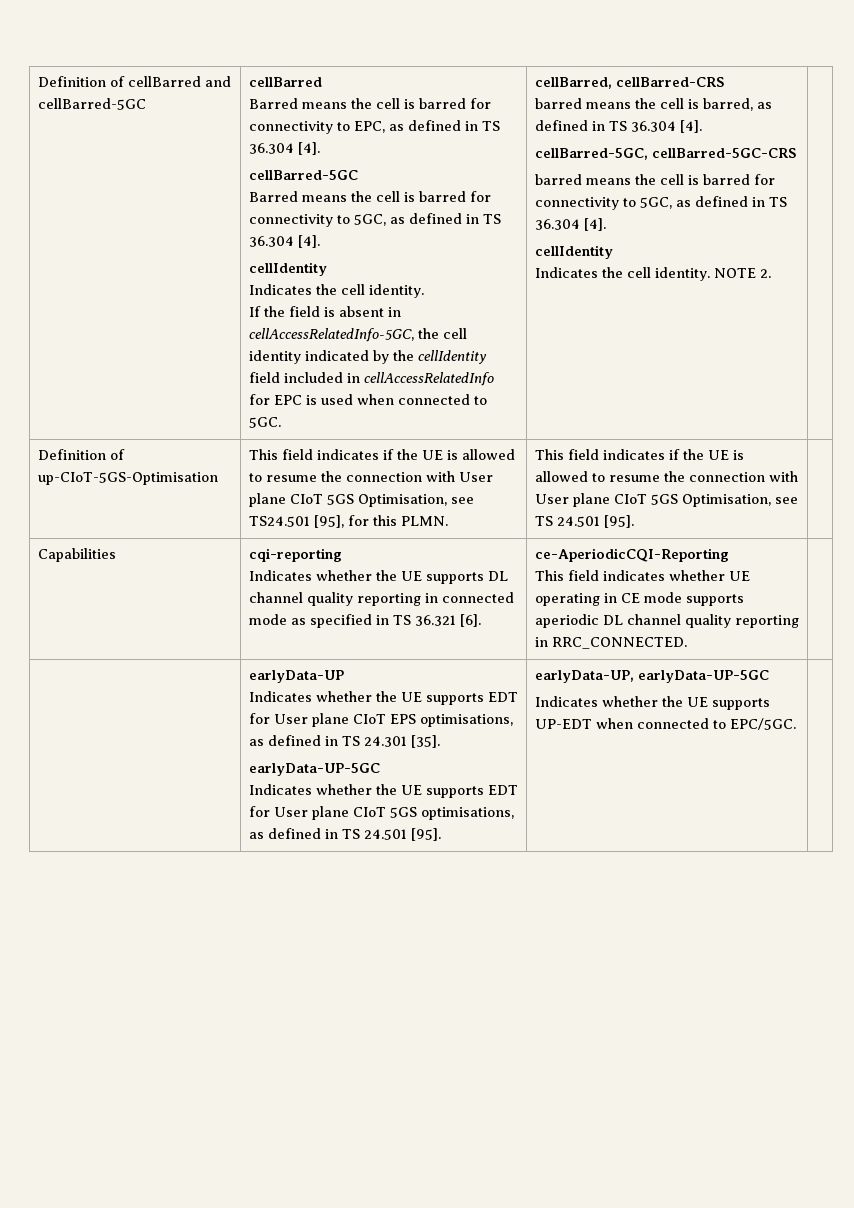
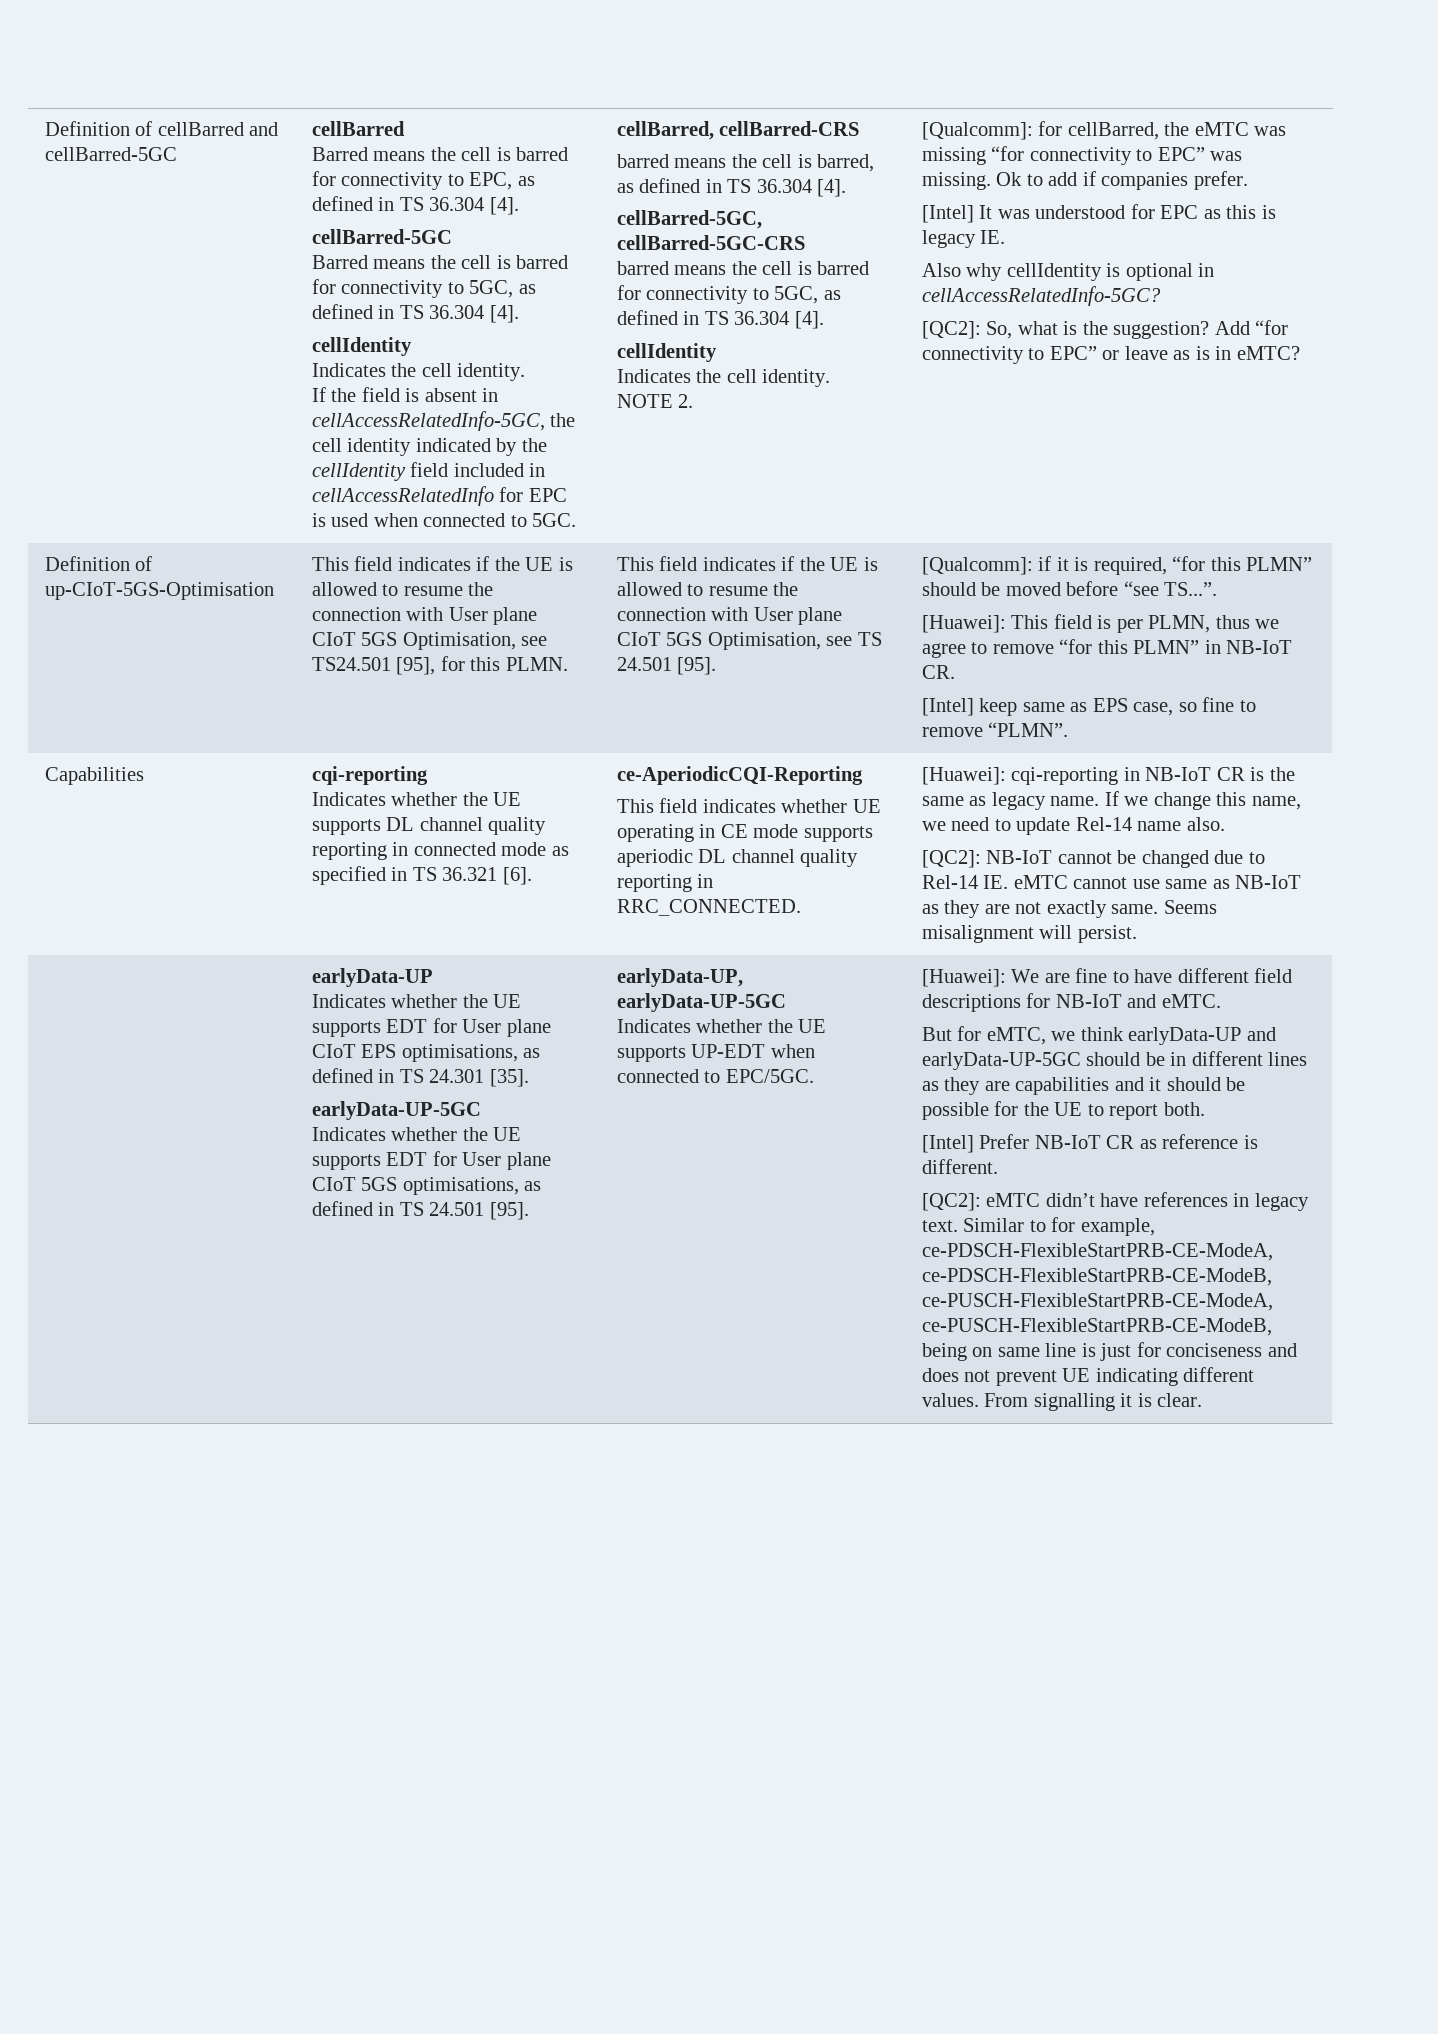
(771, 273) none -> [921,121,1287,140] [921,146,1243,165] [921,171,1248,190] [921,204,1276,223] [921,230,1006,248] [921,263,1215,281] [921,286,1161,306] [921,320,1289,339] [921,346,1300,364] [Qualcomm]: for cellBarred, the eMTC was missing “for connectivity to EPC” was missing. Ok to add if companies prefer. // [Intel] It was understood for EPC as this is legacy IE. // Also why cellIdentity is optional in cellAccessRelatedInfo-5GC? // [QC2]: So, what is the suggestion? Add “for connectivity to EPC” or leave as is in eMTC?
(634, 521) none -> [921,556,1313,575] [921,581,1218,596] [921,614,1280,633] [921,639,1293,658] [921,665,955,679] [921,697,1256,716] [921,722,1069,737] [Qualcomm]: if it is required, “for this PLMN” should be moved before “see TS...”. // [Huawei]: This field is per PLMN, thus we agree to remove “for this PLMN” in NB-IoT CR. // [Intel] keep same as EPS case, so fine to remove “PLMN”.
(687, 643) none -> [921,767,1295,785] [921,791,1301,810] [921,817,1225,835] [921,850,1265,868] [921,875,1302,889] [921,900,1217,918] [921,925,1137,943] [Huawei]: cqi-reporting in NB-IoT CR is the same as legacy name. If we change this name, we need to update Rel-14 name also. // [QC2]: NB-IoT cannot be changed due to Rel-14 IE. eMTC cannot use same as NB-IoT as they are not exactly same. Seems misalignment will persist.
(796, 724) none -> [921,968,1293,987] [921,993,1221,1012] [921,1026,1276,1045] [921,1051,1308,1070] [921,1077,1246,1095] [921,1101,1205,1120] [921,1134,1258,1153] [921,1159,998,1174] [921,1192,1309,1211] [921,1217,1155,1236] [921,1243,1273,1261] [921,1268,1272,1286] [921,1293,1273,1311] [921,1318,1272,1336] [921,1342,1297,1361] [921,1367,1255,1386] [921,1393,1203,1411] [Huawei]: We are fine to have different field descriptions for NB-IoT and eMTC. // But for eMTC, we think earlyData-UP and earlyData-UP-5GC should be in different lines as they are capabilities and it should be possible for the UE to report both. // [Intel] Prefer NB-IoT CR as reference is different. // [QC2]: eMTC didn’t have references in legacy text. Similar to for example, ce-PDSCH-FlexibleStartPRB-CE-ModeA, ce-PDSCH-FlexibleStartPRB-CE-ModeB, ce-PUSCH-FlexibleStartPRB-CE-ModeA, ce-PUSCH-FlexibleStartPRB-CE-ModeB, being on same line is just for conciseness and does not prevent UE indicating different values. From signalling it is clear.

